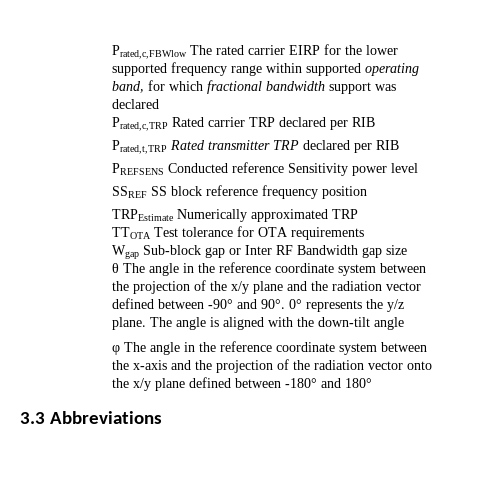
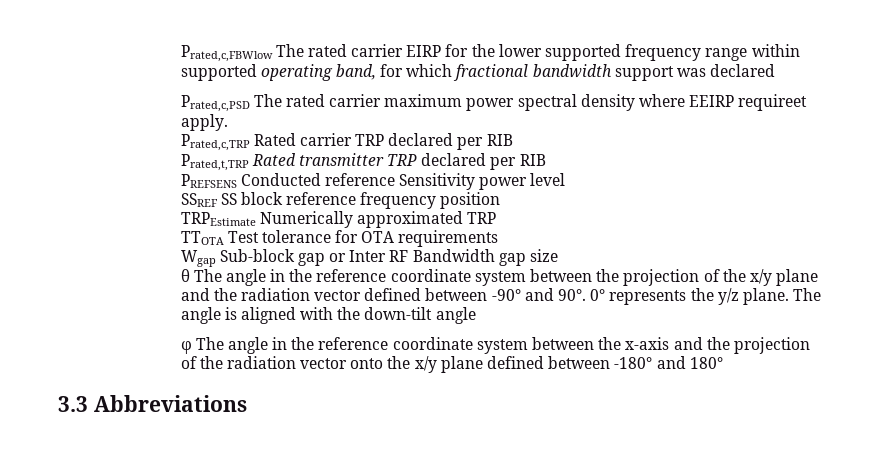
(159, 104) none -> [180,94,808,112] [180,114,228,131] // Prated,c,PSD The rated carrier maximum power spectral density where EEIRP requireet apply.

